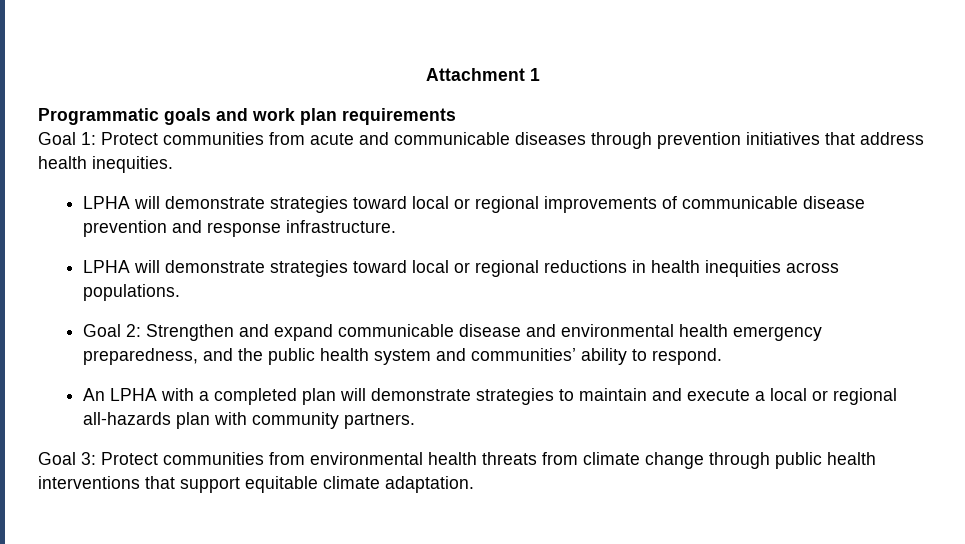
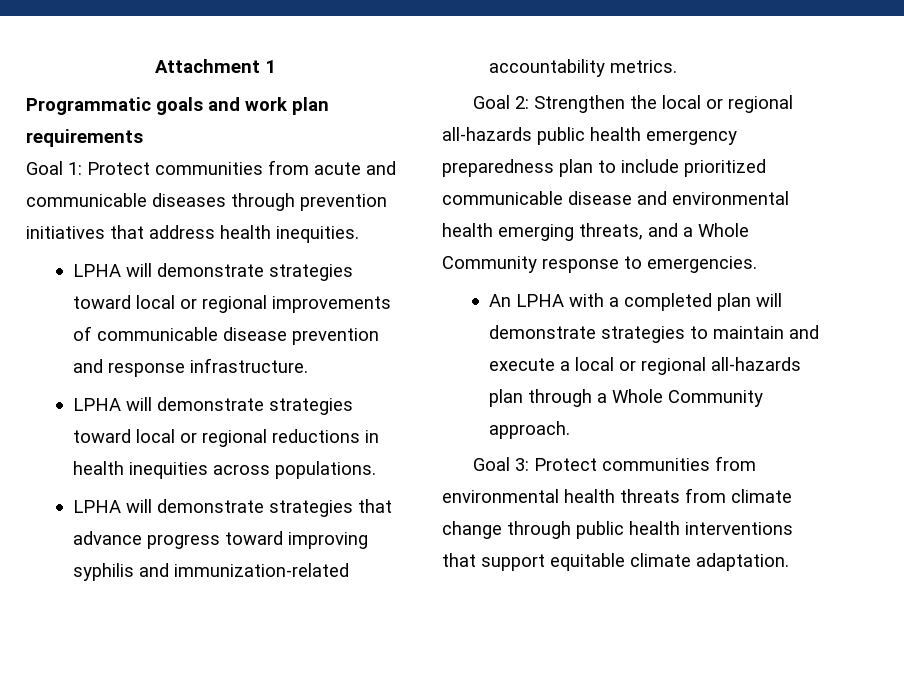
[83,324,334,341] Goal 2: Strengthen and expand -> [72,499,392,517] [72,531,368,549] [72,563,349,581] [488,59,677,77] [472,95,793,113] [442,127,737,145] [442,159,766,177] LPHA will demonstrate strategies that advance progress toward improving syphilis and immunization-related accountability metrics. // Goal 2: Strengthen the local or regional all-hazards public health emergency preparedness plan to include prioritized
[733,326,823,341] [83,348,723,365] emergency preparedness, and the public health system and communities’ ability to respond. -> [498,223,749,241] [442,256,757,273] emerging threats, and a Whole Community response to emergencies.
[214,412,416,429] with community partners. -> [527,389,763,407] [488,421,570,439] through a Whole Community approach.

